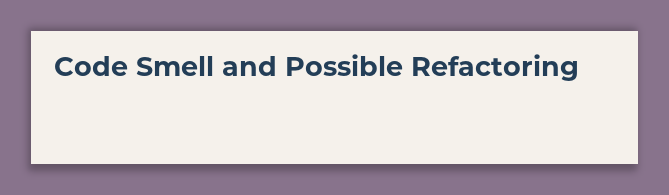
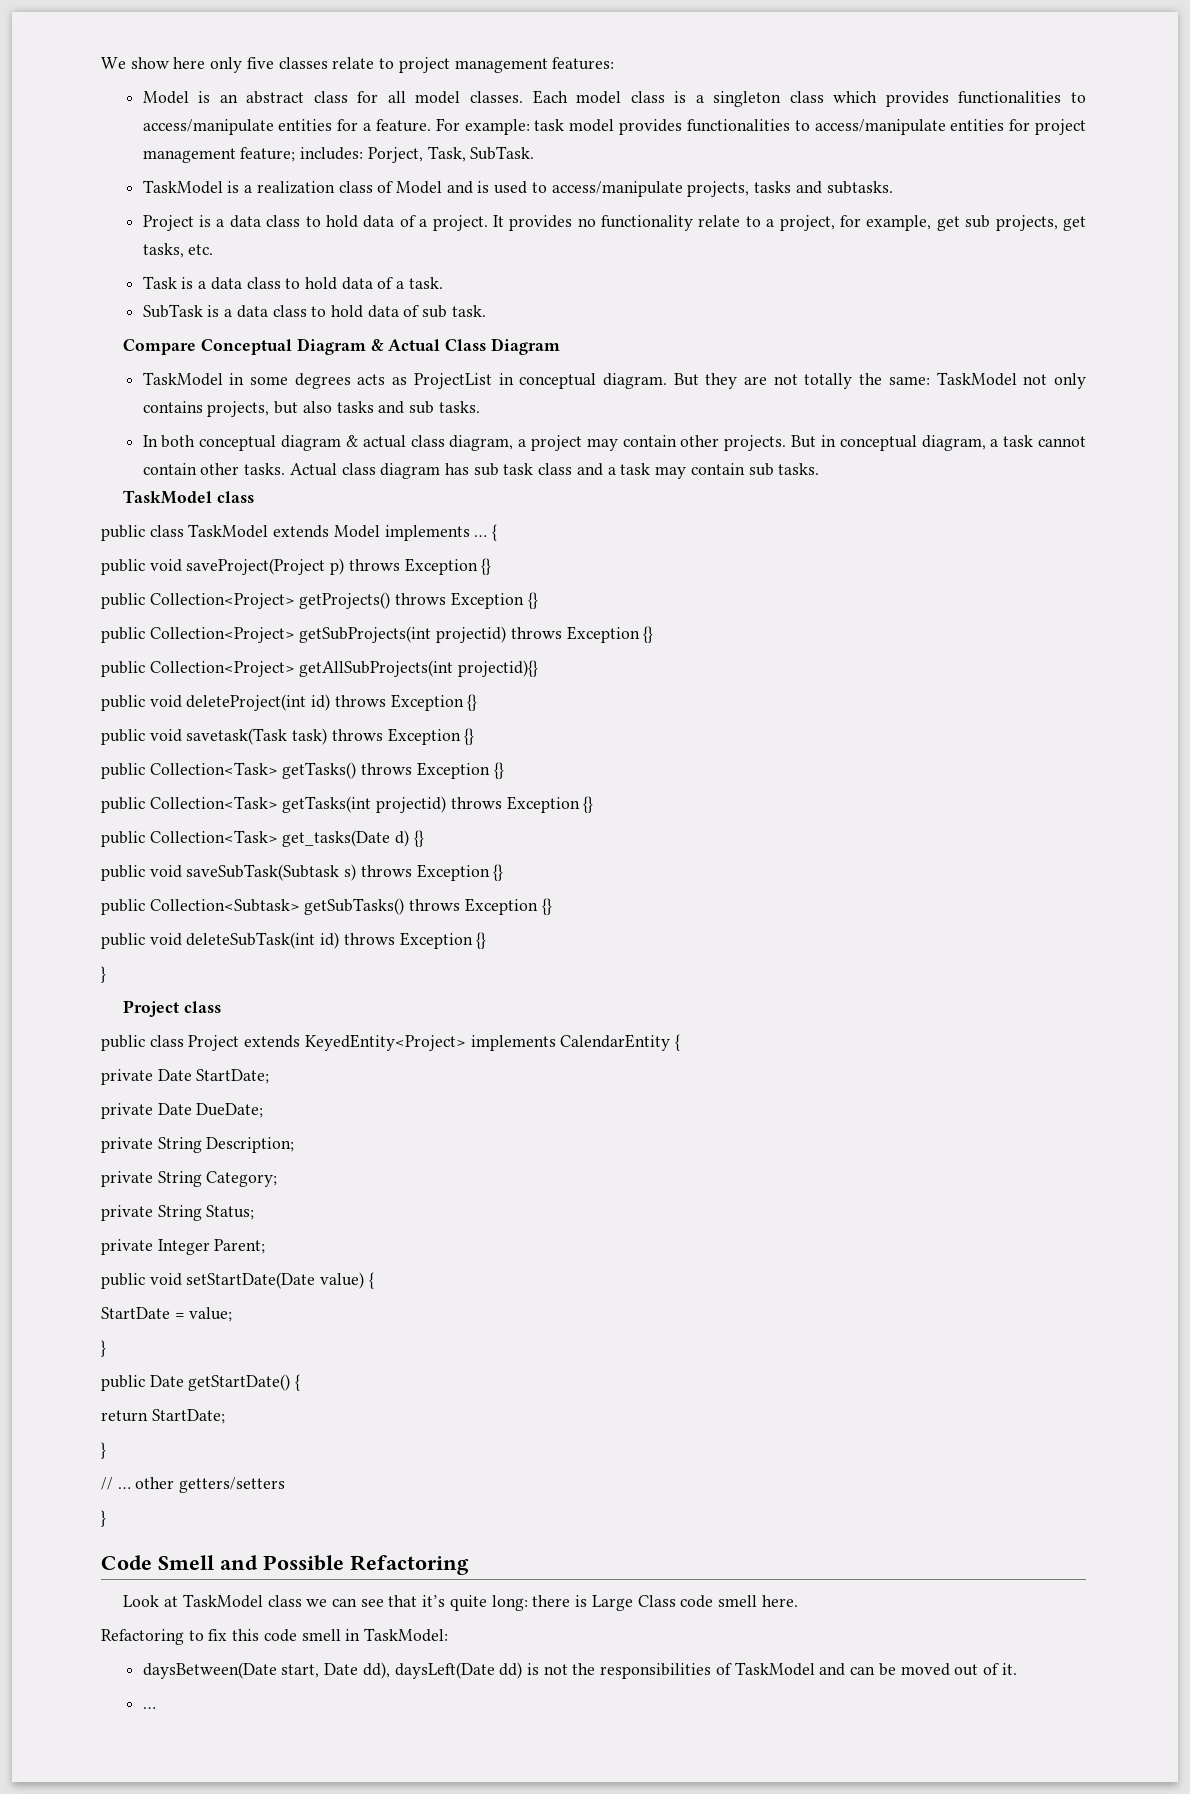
(54, 66) none -> [101,57,615,73] [142,90,1086,107] [142,118,1086,135] [142,146,535,163] [142,180,893,197] [142,215,1087,231] [142,243,214,258] [142,276,443,290] [142,304,486,318] [123,338,560,355] [142,372,1086,389] [142,401,480,417] [142,435,1086,451] [142,463,820,479] [123,490,255,504] [101,524,498,541] [101,558,492,575] [101,592,538,609] [101,626,654,643] [101,660,539,677] [101,694,478,711] [101,728,475,745] [101,762,504,779] [101,796,594,813] [101,830,424,847] [101,864,504,881] [101,898,552,915] [101,932,487,949] [101,966,106,983] [123,1000,222,1017] [101,1034,681,1051] [101,1069,270,1085] [101,1103,264,1119] [101,1137,295,1153] [101,1171,278,1187] [101,1205,255,1221] [101,1239,266,1255] [101,1272,374,1289] [101,1307,233,1322] [101,1340,106,1357] [101,1374,301,1391] [101,1409,225,1424] [101,1442,106,1459] [101,1477,286,1493] [101,1510,106,1527] We show here only five classes relate to project management features: // Model is an abstract class for all model classes. Each model class is a singleton class which provides functionalities to access/manipulate entities for a feature. For example: task model provides functionalities to access/manipulate entities for project management feature; includes: Porject, Task, SubTask. // TaskModel is a realization class of Model and is used to access/manipulate projects, tasks and subtasks. // Project is a data class to hold data of a project. It provides no functionality relate to a project, for example, get sub projects, get tasks, etc. // Task is a data class to hold data of a task. // SubTask is a data class to hold data of sub task. // Compare Conceptual Diagram & Actual Class Diagram // TaskModel in some degrees acts as ProjectList in conceptual diagram. But they are not totally the same: TaskModel not only contains projects, but also tasks and sub tasks. // In both conceptual diagram & actual class diagram, a project may contain other projects. But in conceptual diagram, a task cannot contain other tasks. Actual class diagram has sub task class and a task may contain sub tasks. // TaskModel class // public class TaskModel extends Model implements … { // public void saveProject(Project p) throws Exception {} // public Collection<Project> getProjects() throws Exception {} // public Collection<Project> getSubProjects(int projectid) throws Exception {} // public Collection<Project> getAllSubProjects(int projectid){} // public void deleteProject(int id) throws Exception {} // public void savetask(Task task) throws Exception {} // public Collection<Task> getTasks() throws Exception {} // public Collection<Task> getTasks(int projectid) throws Exception {} // public Collection<Task> get_tasks(Date d) {} // public void saveSubTask(Subtask s) throws Exception {} // public Collection<Subtask> getSubTasks() throws Exception {} // public void deleteSubTask(int id) throws Exception {} // } // Project class // public class Project extends KeyedEntity<Project> implements CalendarEntity { // private Date StartDate; // private Date DueDate; // private String Description; // private String Category; // private String Status; // private Integer Parent; // public void setStartDate(Date value) { // StartDate = value; // } // public Date getStartDate() { // return StartDate; // } // // … other getters/setters // } //
(579, 67) none -> [123,1594,798,1611] [101,1628,449,1645] [142,1662,1017,1679] [142,1707,156,1709] // Look at TaskModel class we can see that it’s quite long: there is Large Class code smell here. // Refactoring to fix this code smell in TaskModel: // daysBetween(Date start, Date dd), daysLeft(Date dd) is not the responsibilities of TaskModel and can be moved out of it. // …

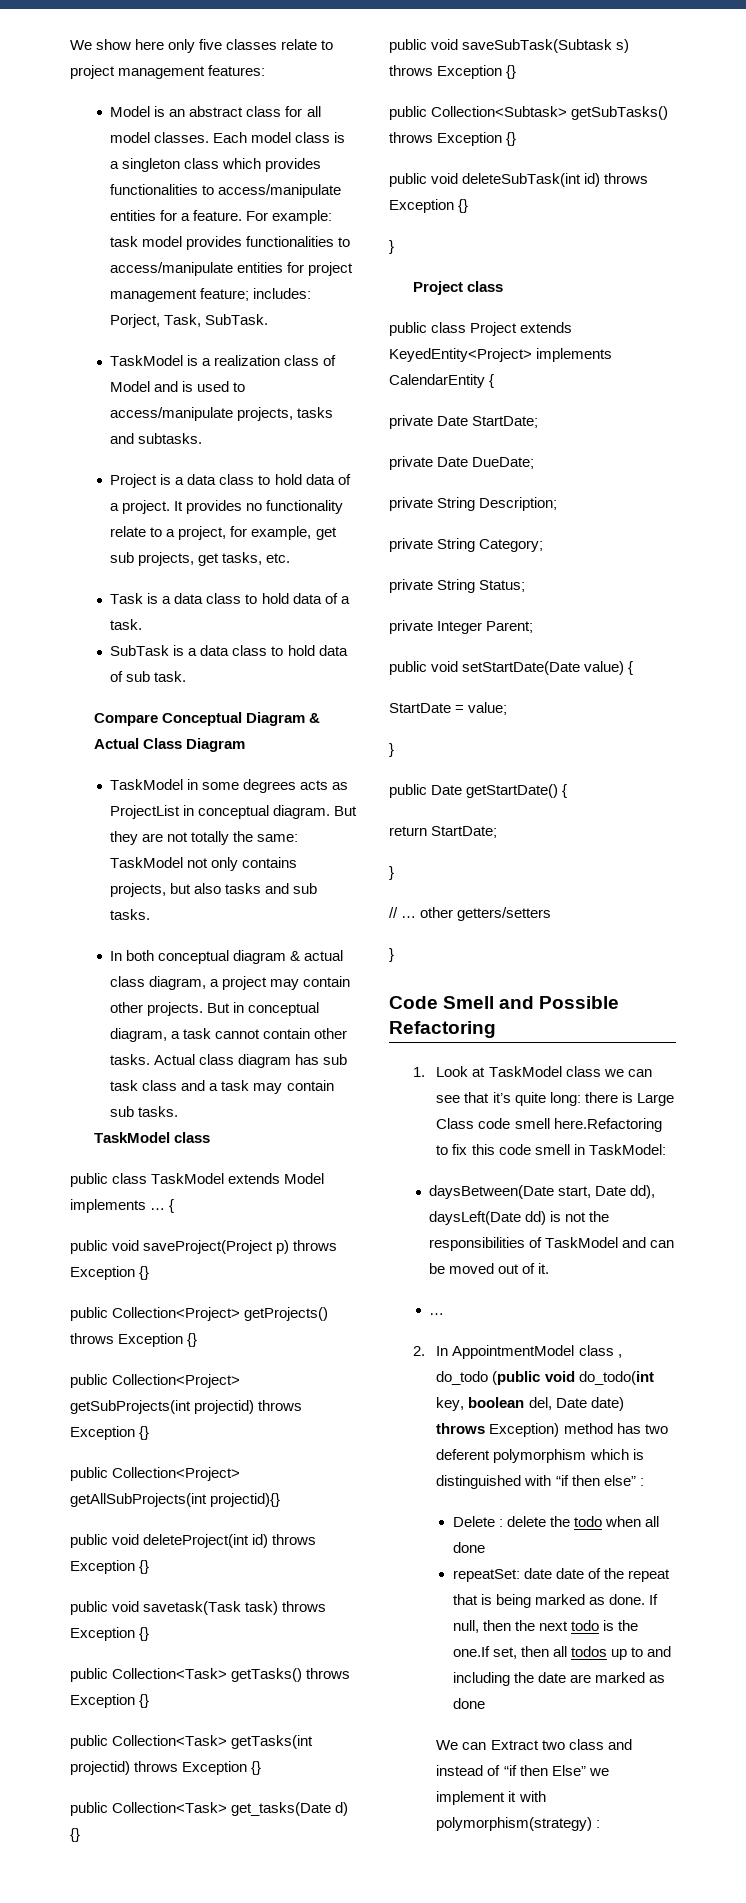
(469, 1565) none -> [412,1067,425,1077] 1.
[761,1595,798,1607] [101,1629,184,1645] here. // Refactoring -> [553,1118,662,1132] here.Refactoring
(156, 1708) none -> [412,1345,622,1359] [436,1371,654,1385] [436,1397,624,1411] [436,1423,668,1437] [436,1449,644,1463] [436,1475,644,1489] [452,1516,660,1527] [452,1542,485,1553] [452,1568,671,1582] [452,1594,659,1608] [452,1620,639,1633] [452,1646,672,1660] [452,1672,666,1686] [452,1698,485,1709] [436,1739,632,1750] [436,1765,609,1776] [436,1791,546,1805] [436,1817,601,1831] // 2. In AppointmentModel class , do_todo (public void do_todo(int key, boolean del, Date date) throws Exception) method has two deferent polymorphism which is distinguished with “if then else” : // Delete : delete the todo when all done // repeatSet: date date of the repeat that is being marked as done. If null, then the next todo is the one.If set, then all todos up to and including the date are marked as done // We can Extract two class and instead of “if then Else” we implement it with polymorphism(strategy) :

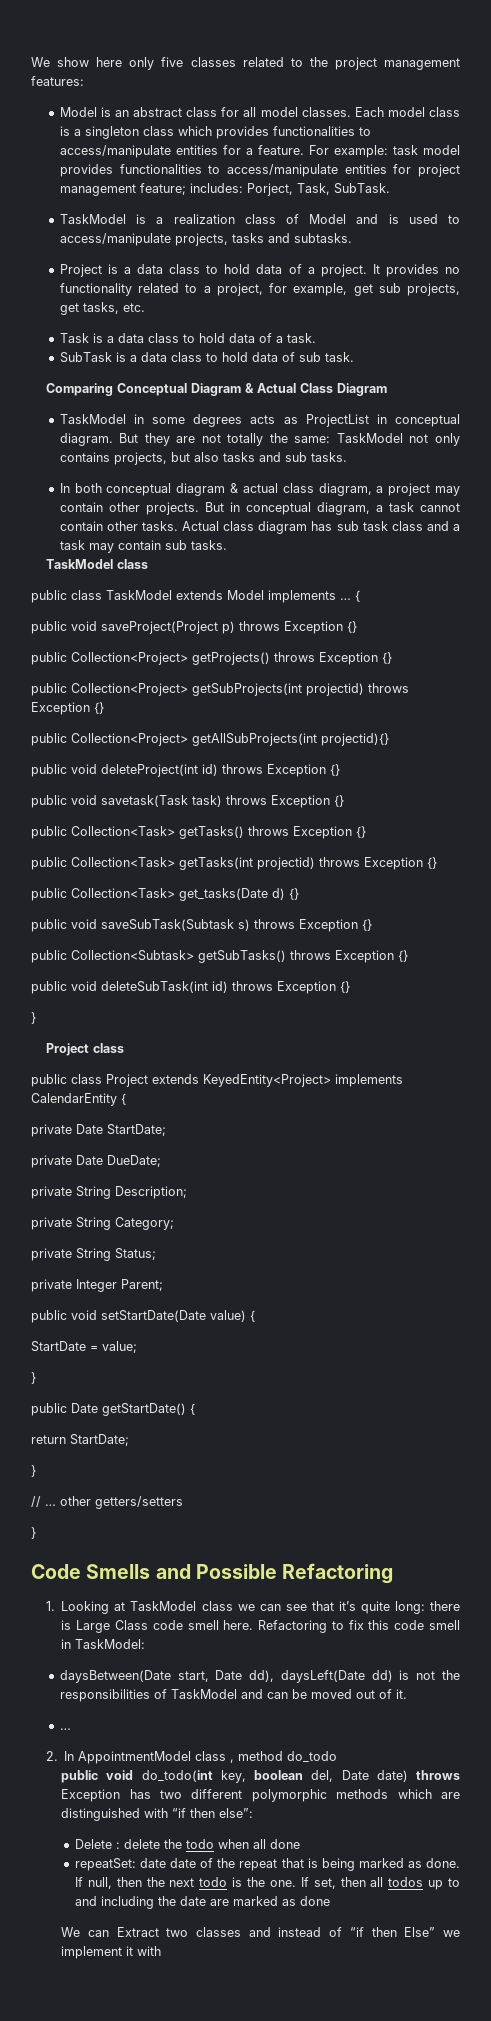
[281,39,334,50] relate to -> [242,57,328,67] related to the
[110,526,147,537] relate -> [138,283,180,293] related
[93,713,158,726] Compare -> [46,383,114,396] Comparing
[443,996,495,1009] Smell -> [86,1564,151,1579] Smells
[436,1066,469,1077] Look -> [61,1601,110,1614] Looking
[553,1118,662,1132] here.Refactoring -> [223,1620,328,1633] here. Refactoring
(622, 1356) none -> [238,1751,284,1761] method
[492,1371,541,1385] (public -> [61,1770,99,1783] // public
[489,1423,668,1437] [436,1449,644,1463] Exception) method has two deferent polymorphism which is -> [61,1789,460,1802] Exception has two different polymorphic methods which are
[603,1475,644,1486] else” : -> [219,1808,254,1818] else”:
[452,1646,490,1657] one.If -> [269,1877,309,1887] one. If
[568,1739,604,1750] class -> [196,1927,242,1937] classes
[436,1817,601,1831] polymorphism(strategy) : -> (162, 1951) none

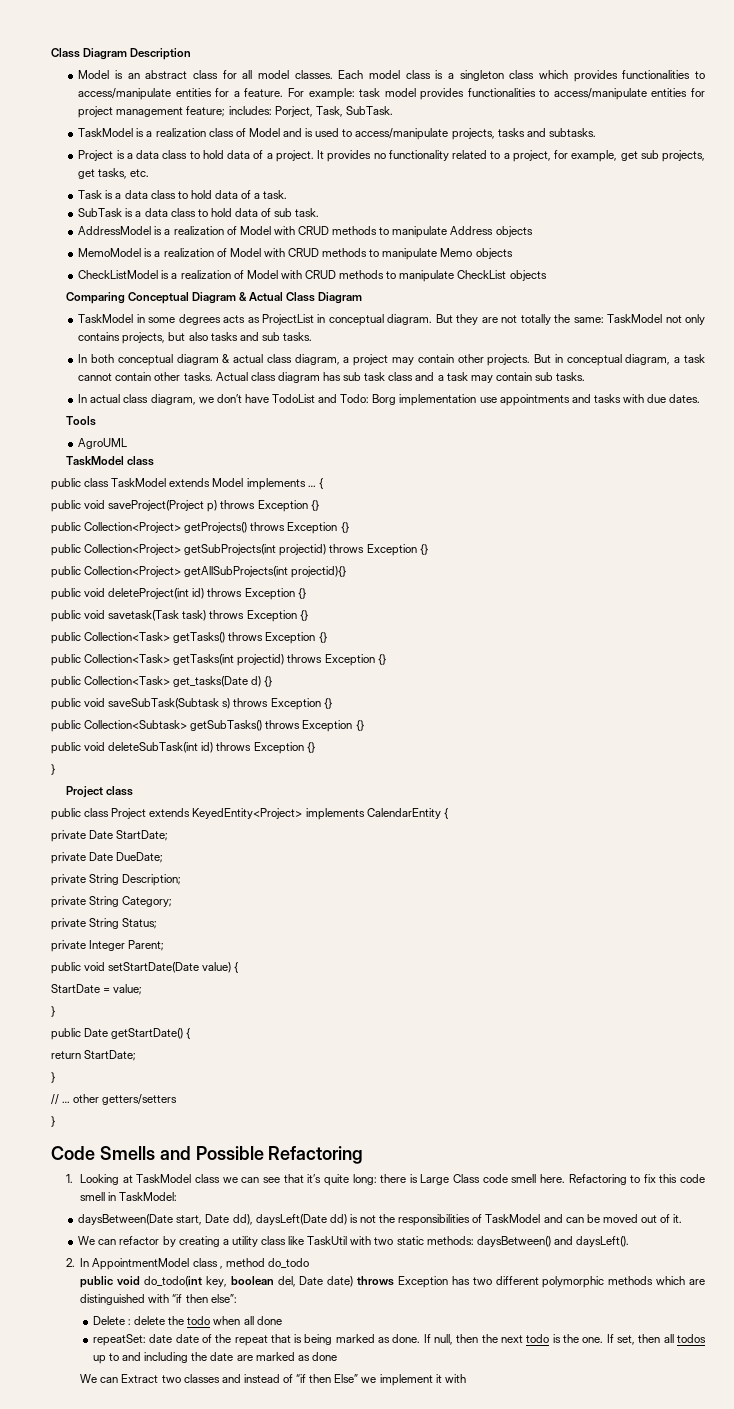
[31,57,461,70] [31,76,84,86] We show here only five classes related to the project management features: -> [51,48,192,60] Class Diagram Description
(354, 357) none -> [78,226,533,238] [78,248,513,260] [78,270,547,282] // AddressModel is a realization of Model with CRUD methods to manipulate Address objects // MemoModel is a realization of Model with CRUD methods to manipulate Memo objects // CheckListModel is a realization of Model with CRUD methods to manipulate CheckList objects
(227, 545) none -> [78,394,701,406] [65,416,96,426] [78,438,128,449] // In actual class diagram, we don’t have TodoList and Todo: Borg implementation use appointments and tasks with due dates. // Tools // AgroUML
[59,1728,71,1730] … -> [78,1236,629,1247] We can refactor by creating a utility class like TaskUtil with two static methods: daysBetween() and daysLeft().

